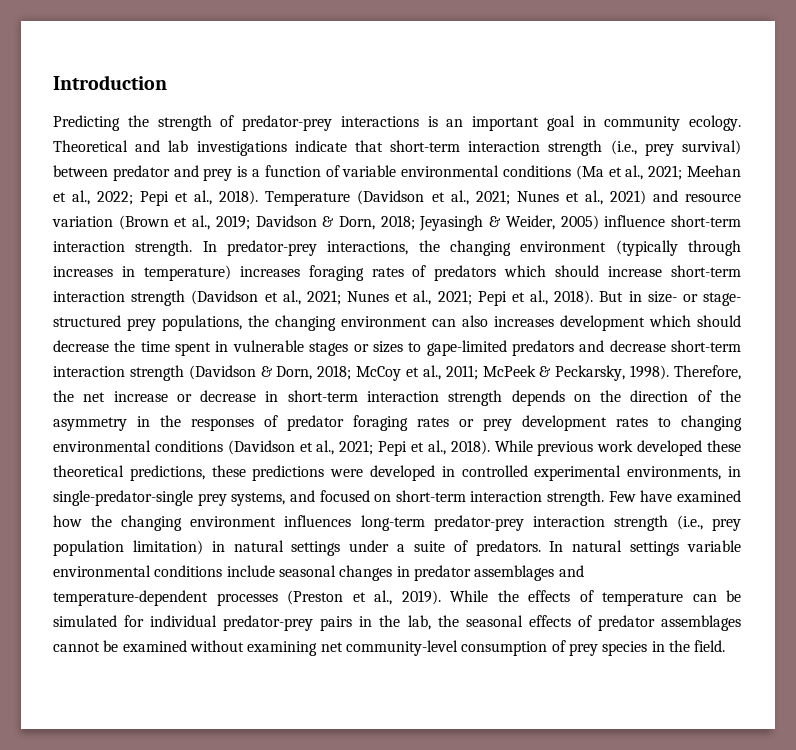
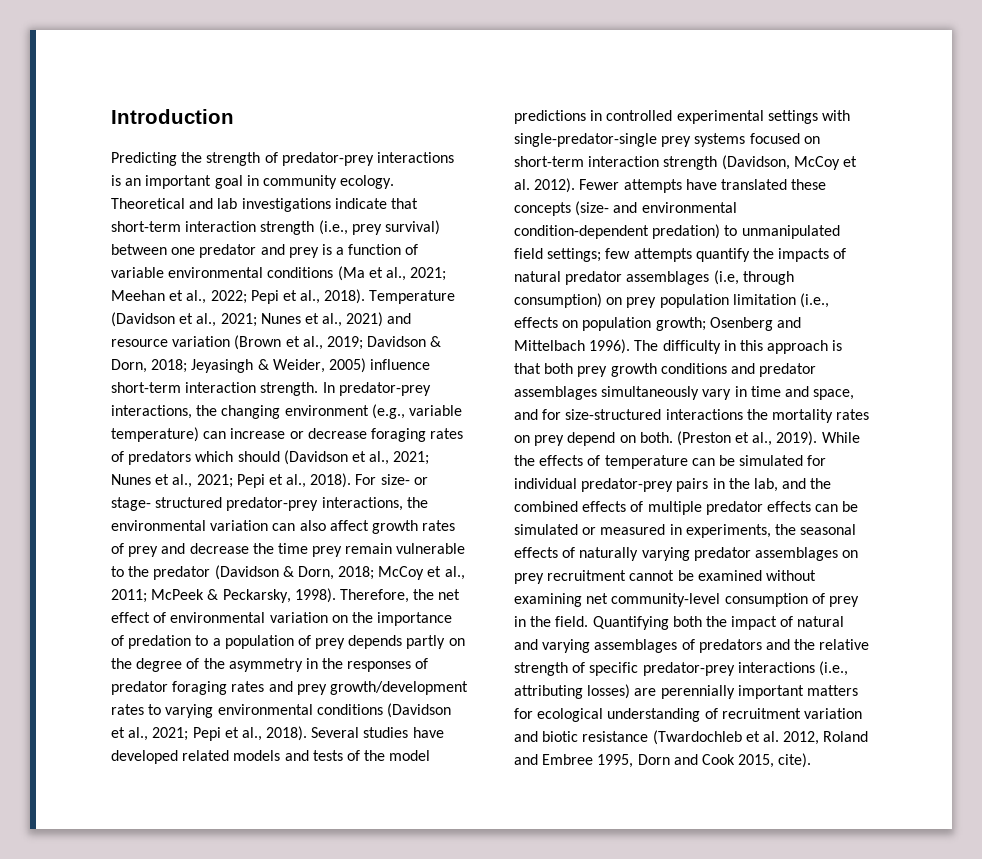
(108, 171) none -> [171,247,196,255] one
[615,240,741,256] [53,265,300,281] (typically through increases in temperature) increases -> [371,404,462,419] [111,427,367,442] (e.g., variable temperature) can increase or decrease
[608,265,741,277] [53,290,186,306] increase short-term interaction strength -> (280, 456) none
[599,291,642,302] But in -> [355,474,377,485] For
[127,315,741,331] [53,340,741,356] [53,365,184,381] prey populations, the changing environment can also increases development which should decrease the time spent in vulnerable stages or sizes to gape-limited predators and decrease short-term interaction strength -> [226,497,428,511] [111,520,456,534] [111,543,466,557] [111,566,211,580] predator-prey interactions, the environmental variation can also affect growth rates of prey and decrease the time prey remain vulnerable to the predator
[113,390,689,406] increase or decrease in short-term interaction strength depends on the direction -> [111,612,453,626] [111,635,465,649] [111,658,183,672] effect of environmental variation on the importance of predation to a population of prey depends partly on the degree
[459,415,607,431] or prey development -> [268,681,468,695] and prey growth/development
[681,415,742,431] changing -> [165,704,214,718] varying
[494,440,741,456] [53,465,741,481] [53,490,741,506] [53,515,742,531] [53,540,741,556] [53,565,584,581] [53,590,278,606] While previous work developed these theoretical predictions, these predictions were developed in controlled experimental environments, in single-predator-single prey systems, and focused on short-term interaction strength. Few have examined how the changing environment influences long-term predator-prey interaction strength (i.e., prey population limitation) in natural settings under a suite of predators. In natural settings variable environmental conditions include seasonal changes in predator assemblages and temperature-dependent processes -> [311,727,444,738] [111,750,431,764] [514,110,850,124] [514,133,820,147] [514,155,857,170] [514,178,827,193] [514,201,737,216] [514,224,840,239] [514,248,847,262] [514,270,794,285] [514,293,829,308] [514,317,801,331] [514,339,843,354] [514,363,817,377] [514,386,855,400] [514,409,870,423] [514,432,673,446] Several studies have developed related models and tests of the model predictions in controlled experimental settings with single-predator-single prey systems focused on short-term interaction strength (Davidson, McCoy et al. 2012). Fewer attempts have translated these concepts (size- and environmental condition-dependent predation) to unmanipulated field settings; few attempts quantify the impacts of natural predator assemblages (i.e, through consumption) on prey population limitation (i.e., effects on population growth; Osenberg and Mittelbach 1996). The difficulty in this approach is that both prey growth conditions and predator assemblages simultaneously vary in time and space, and for size-structured interactions the mortality rates on prey depend on both.
[437,615,742,631] the seasonal effects of predator assemblages -> [782,478,832,489] [514,501,859,515] [514,524,857,538] [514,547,859,561] [514,570,627,584] and the combined effects of multiple predator effects can be simulated or measured in experiments, the seasonal effects of naturally varying predator assemblages on prey recruitment
[602,641,648,656] species -> (859, 601) none
(726, 646) none -> [592,616,845,630] [514,639,870,653] [514,661,848,676] [514,684,858,699] [514,708,862,722] [514,730,869,745] [514,753,812,768] Quantifying both the impact of natural and varying assemblages of predators and the relative strength of specific predator-prey interactions (i.e., attributing losses) are perennially important matters for ecological understanding of recruitment variation and biotic resistance (Twardochleb et al. 2012, Roland and Embree 1995, Dorn and Cook 2015, cite).

